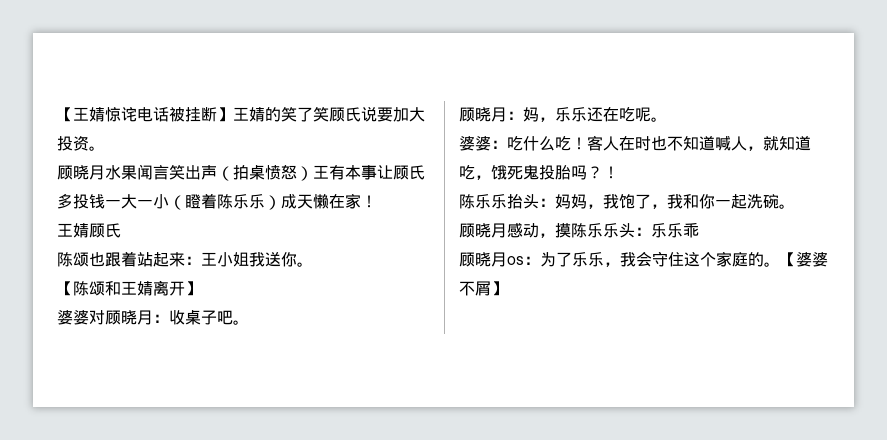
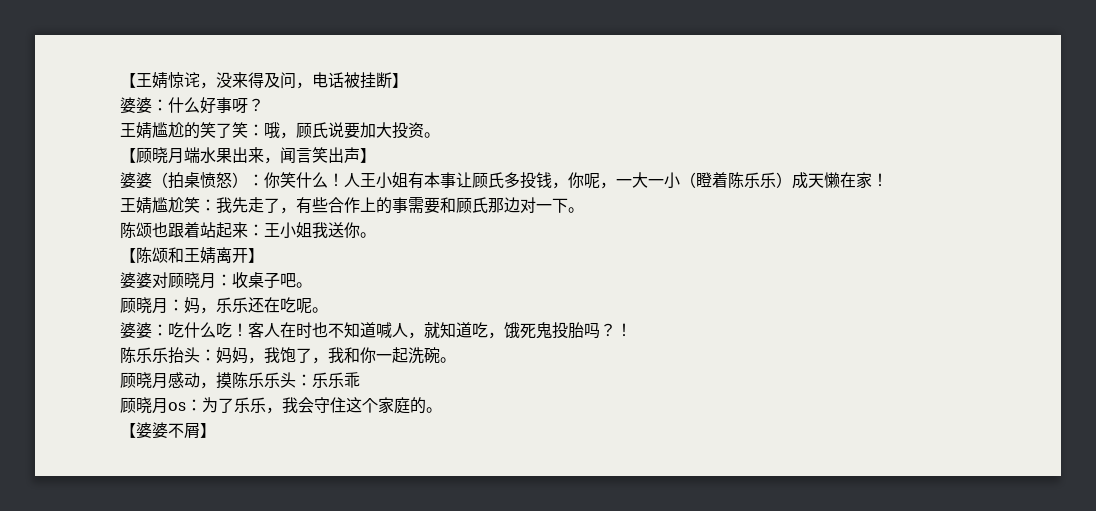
(137, 114) none -> [200,72,312,89] ，没来得及问，
[233,107,265,122] 王婧 -> [120,97,264,114] [120,122,184,139] // 婆婆：什么好事呀？ // 王婧尴尬
(329, 114) none -> [248,122,296,139] ：哦，
[57,165,137,180] 顾晓月水果 -> [120,147,280,164] 【顾晓月端水果出来，
(217, 172) none -> [360,148,376,163] [120,172,152,189] 】 // 婆婆
[313,165,329,179] 王 -> [248,172,408,189] ：你笑什么！人王小姐
(105, 201) none -> [552,172,616,189] ，你呢，
[89,223,121,238] 顾氏 -> [152,197,584,214] 尴尬笑：我先走了，有些合作上的事需要和顾氏那边对一下。
(780, 264) none -> (442, 410) //

